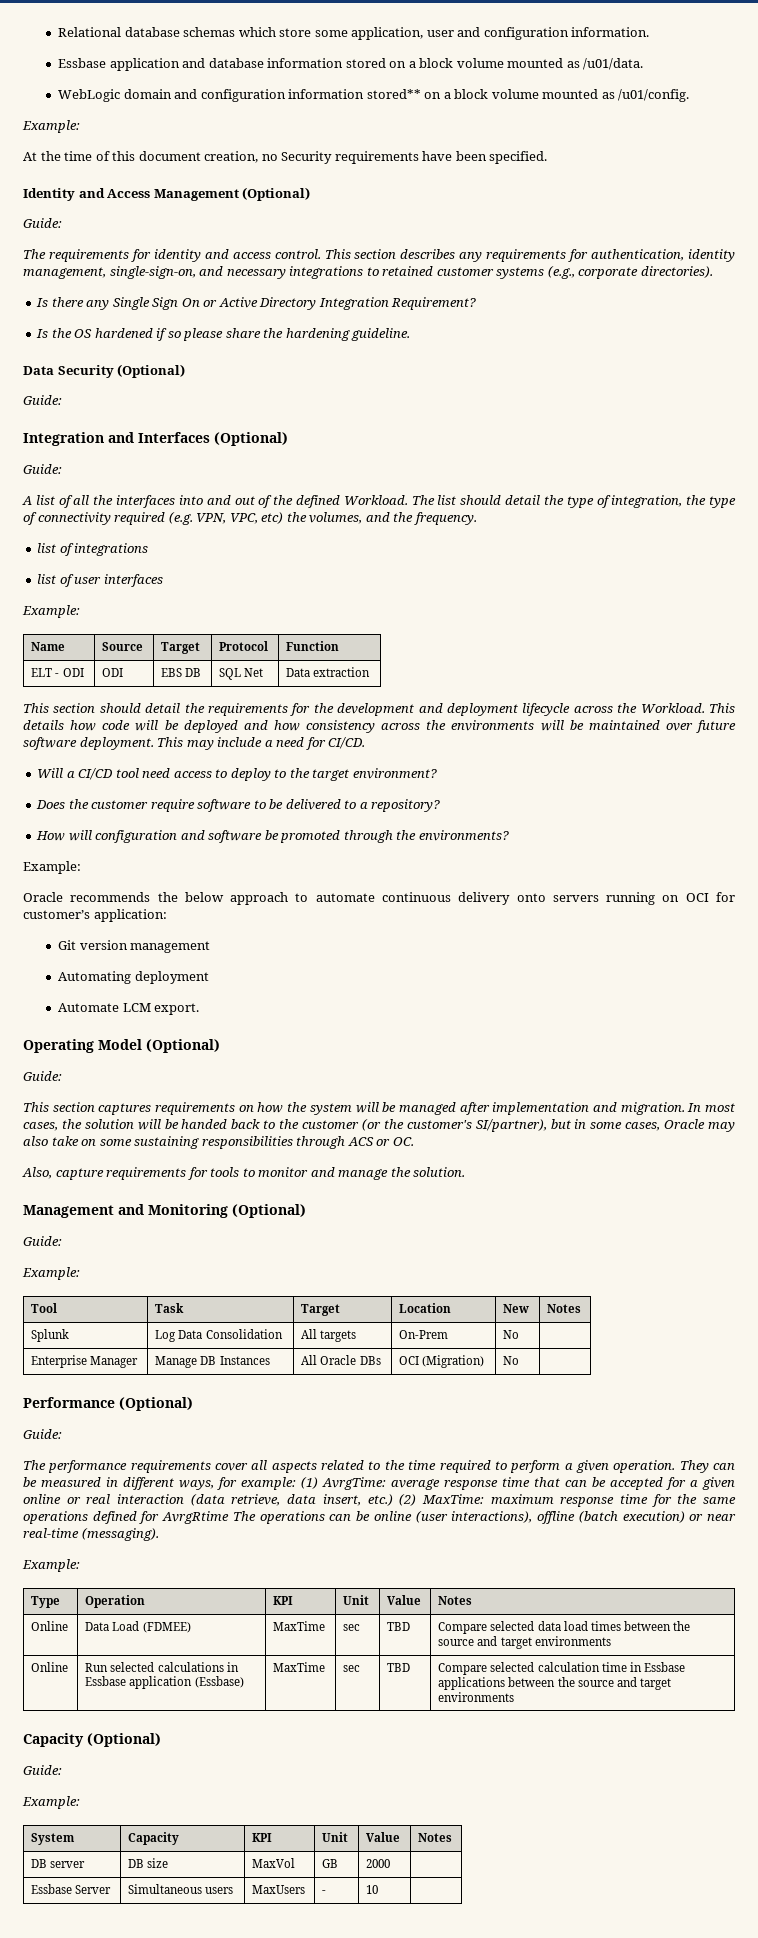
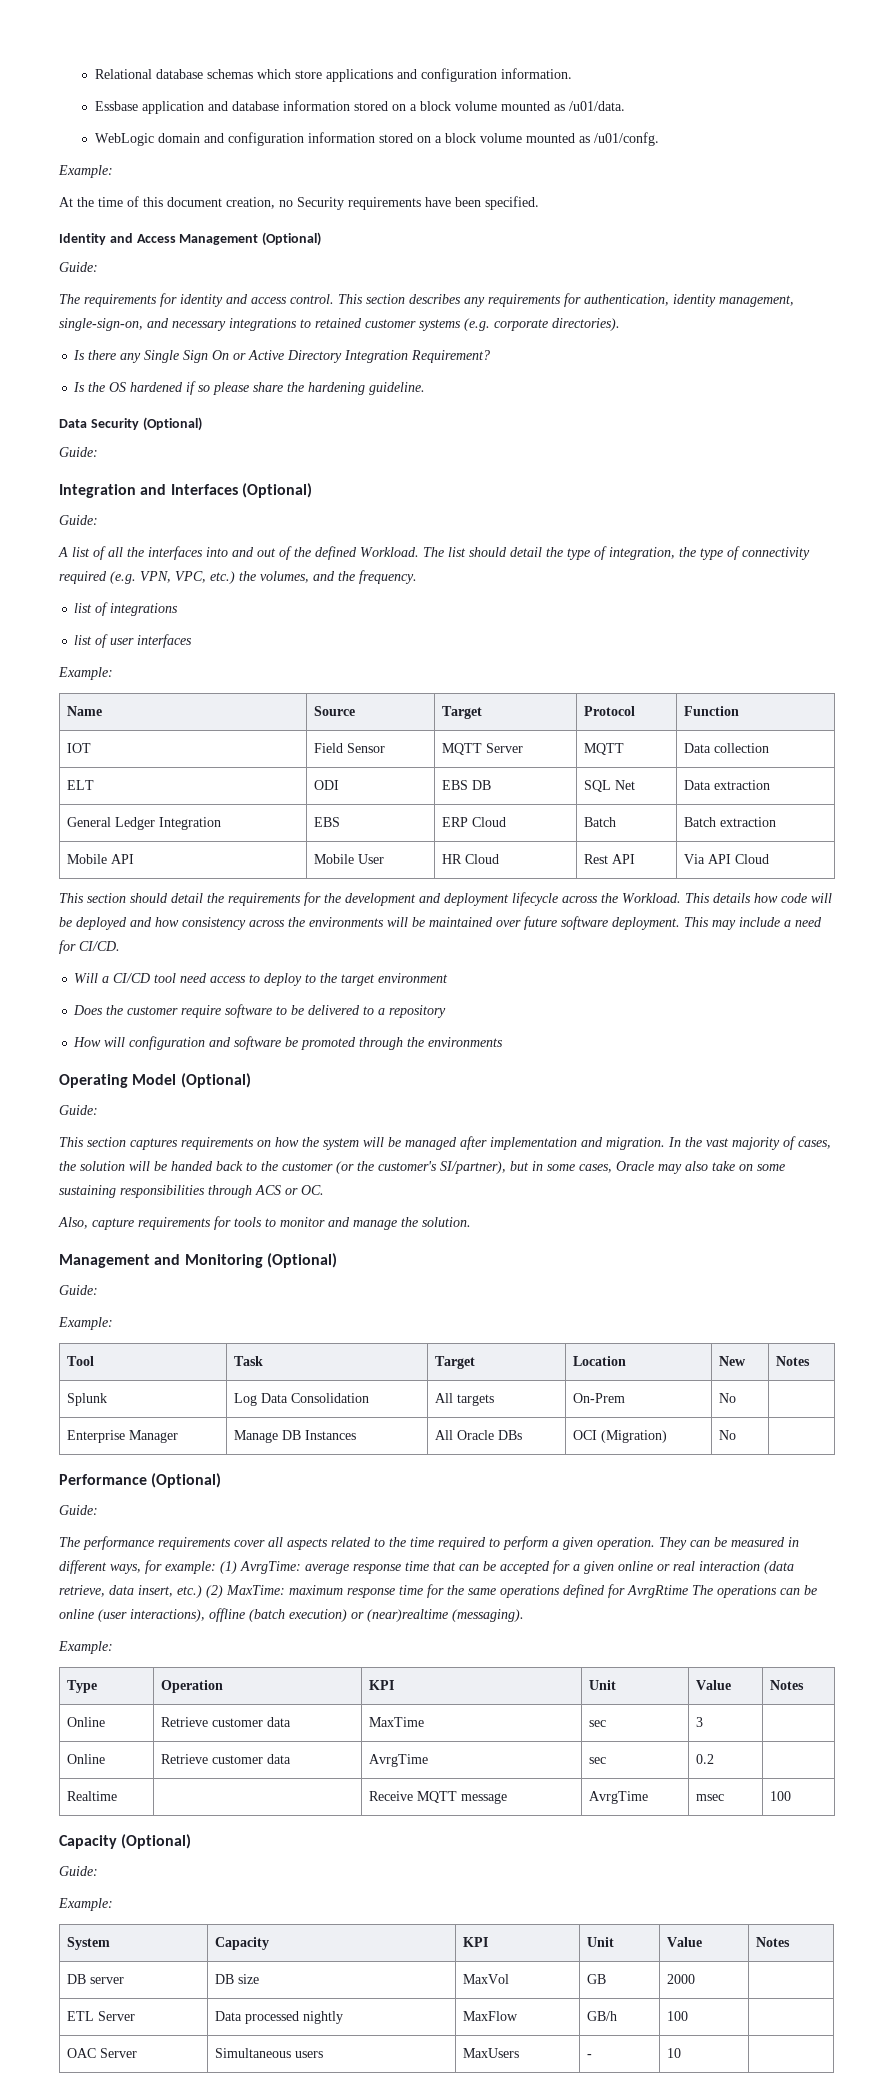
[314,27,454,40] some application, user -> [325,69,393,82] applications
[366,89,690,102] stored** on a block volume mounted as /u01/config. -> [378,132,659,146] stored on a block volume mounted as /u01/confg.
[547,266,575,279] (e.g., -> [464,318,490,331] (e.g.
[261,512,284,524] etc) -> [210,571,235,584] etc.)
(340, 646) none -> [67,743,92,753] [314,743,386,753] [442,743,524,755] [584,743,625,755] [684,743,770,753] // IOT | Field Sensor | MQTT Server | MQTT | Data collection
[55,668,84,677] - ODI -> (95, 785) none
(371, 672) none -> [67,817,222,830] [314,817,341,827] [442,817,507,827] [584,817,617,827] [684,817,777,827] [67,854,135,864] [314,854,385,864] [442,854,500,864] [584,854,636,864] [684,854,770,864] // General Ledger Integration | EBS | ERP Cloud | Batch | Batch extraction // Mobile API | Mobile User | HR Cloud | Rest API | Via API Cloud
[352,768,437,779] environment? -> [378,973,449,983] environment
[371,799,441,812] repository? -> [389,1005,447,1018] repository
[418,830,509,841] [23,861,81,874] [23,892,736,905] [23,909,167,922] [58,940,211,953] [58,971,209,984] [58,1003,200,1015] environments? // Example: // Oracle recommends the below approach to automate continuous delivery onto servers running on OCI for customer’s application: // Git version management // Automating deployment // Automate LCM export. -> [428,1037,504,1047] environments
[705,1103,735,1112] most -> [685,1136,796,1150] the vast majority of
[707,1514,737,1521] [23,1528,79,1538] near real-time -> [367,1609,448,1622] (near)realtime
[85,1621,191,1633] [273,1621,326,1631] [343,1624,361,1631] [387,1622,411,1631] [438,1621,690,1634] [438,1636,611,1649] [31,1662,69,1672] [85,1662,239,1672] [85,1676,244,1689] [273,1662,326,1672] [343,1665,361,1672] [387,1663,411,1672] [438,1662,685,1675] [438,1677,671,1690] [438,1692,515,1702] Data Load (FDMEE) | MaxTime | sec | TBD | Compare selected data load times between the source and target environments // Online | Run selected calculations in Essbase application (Essbase) | MaxTime | sec | TBD | Compare selected calculation time in Essbase applications between the source and target environments -> [161,1717,292,1727] [369,1717,425,1727] [589,1720,607,1727] [696,1717,704,1727] [67,1754,106,1764] [161,1754,292,1764] [369,1754,429,1767] [589,1757,607,1764] [696,1754,715,1764] [67,1791,118,1801] [369,1791,508,1804] [589,1791,649,1804] [696,1794,725,1801] [770,1791,792,1801] Retrieve customer data | MaxTime | sec | 3 | // Online | Retrieve customer data | AvrgTime | sec | 0.2 | // Realtime | | Receive MQTT message | AvrgTime | msec | 100
[31,1884,73,1894] Essbase -> [67,2011,136,2021] [215,2011,344,2024] [463,2011,519,2021] [587,2011,618,2021] [667,2011,689,2021] [67,2048,97,2058] ETL Server | Data processed nightly | MaxFlow | GB/h | 100 | // OAC

